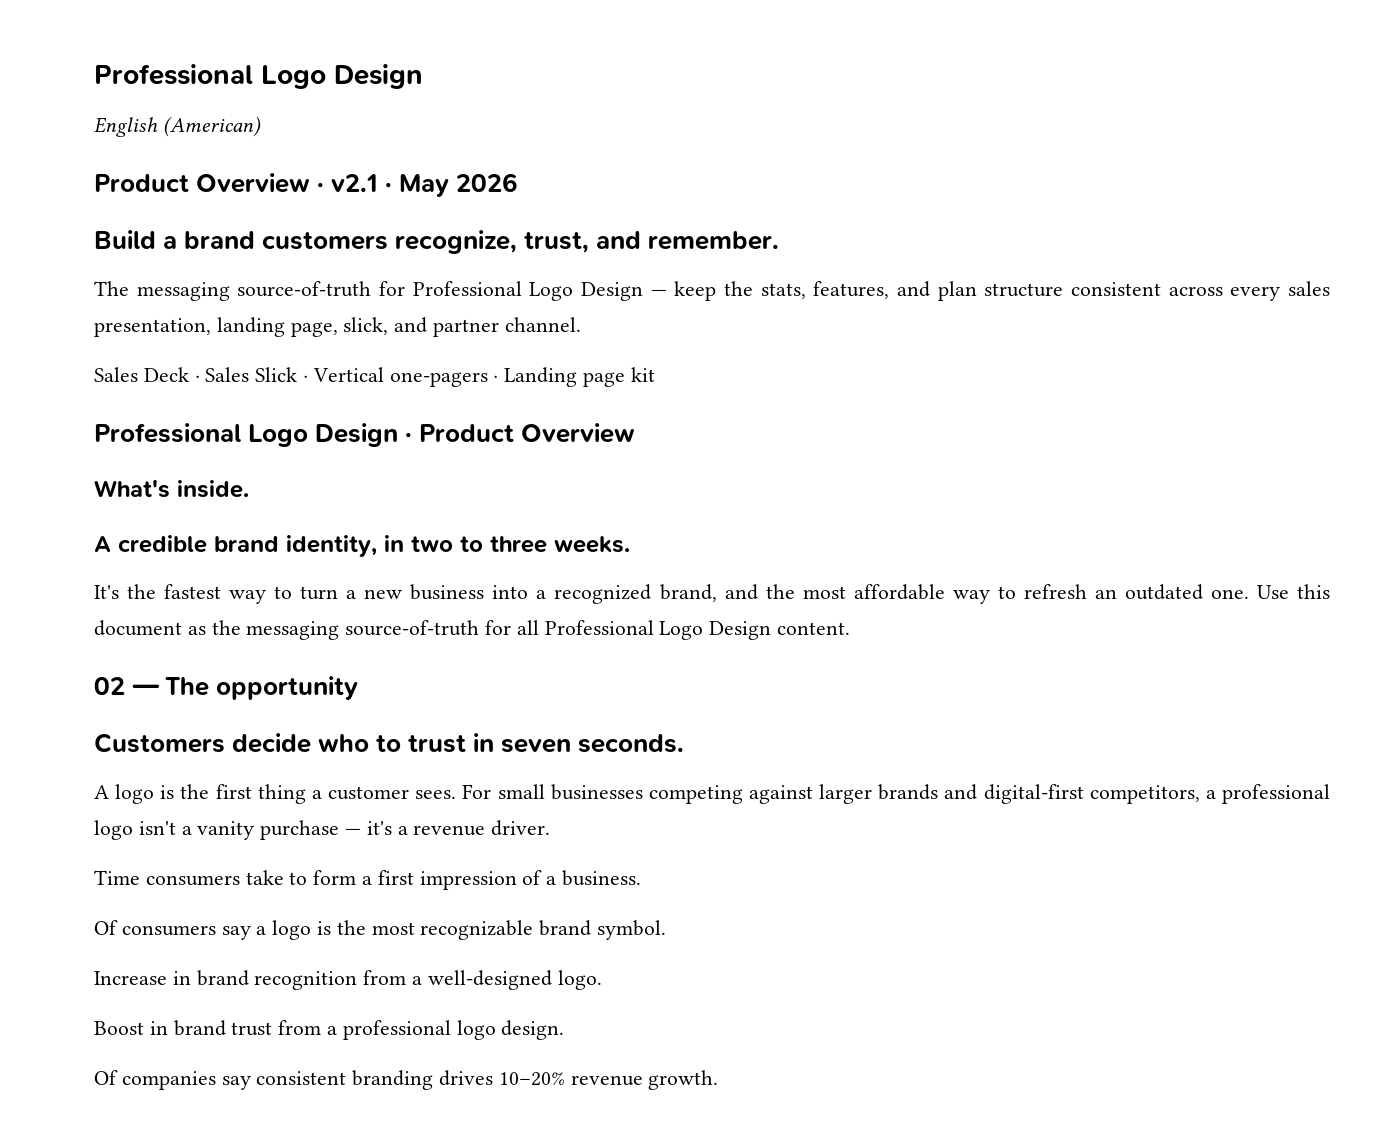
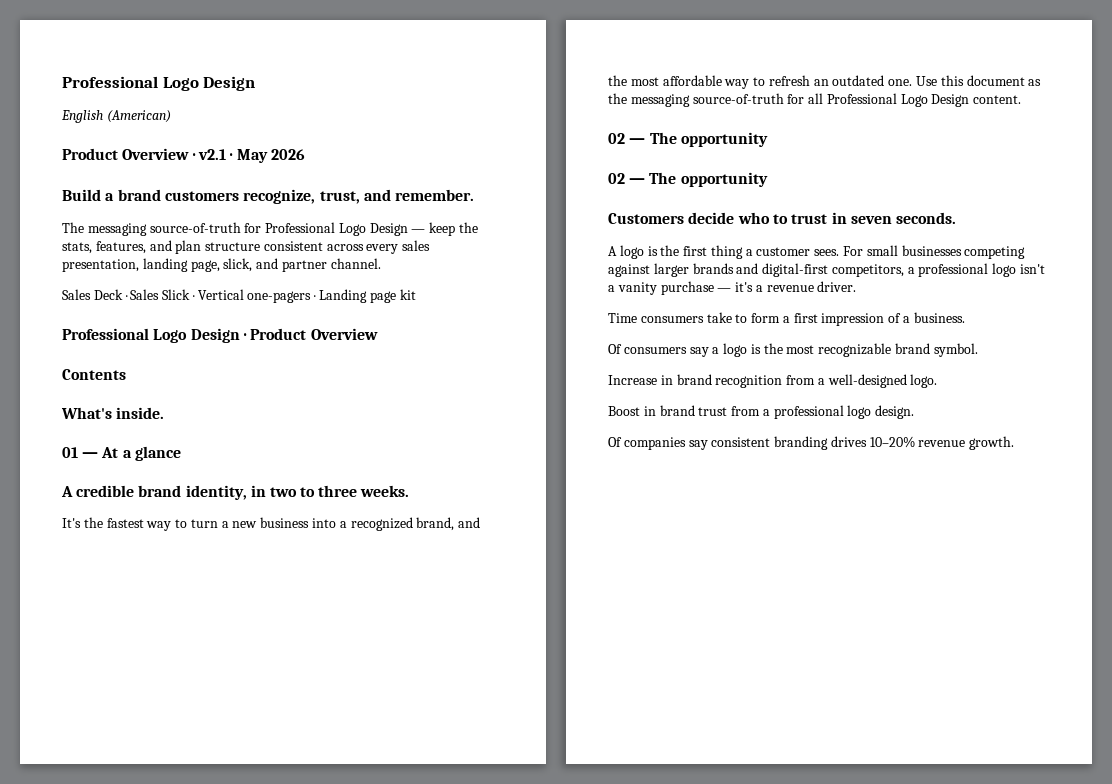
(636, 433) none -> [62,369,126,380] // Contents
(249, 489) none -> [62,446,181,461] // 01 — At a glance
(359, 688) none -> [608,172,768,187] // 02 — The opportunity

